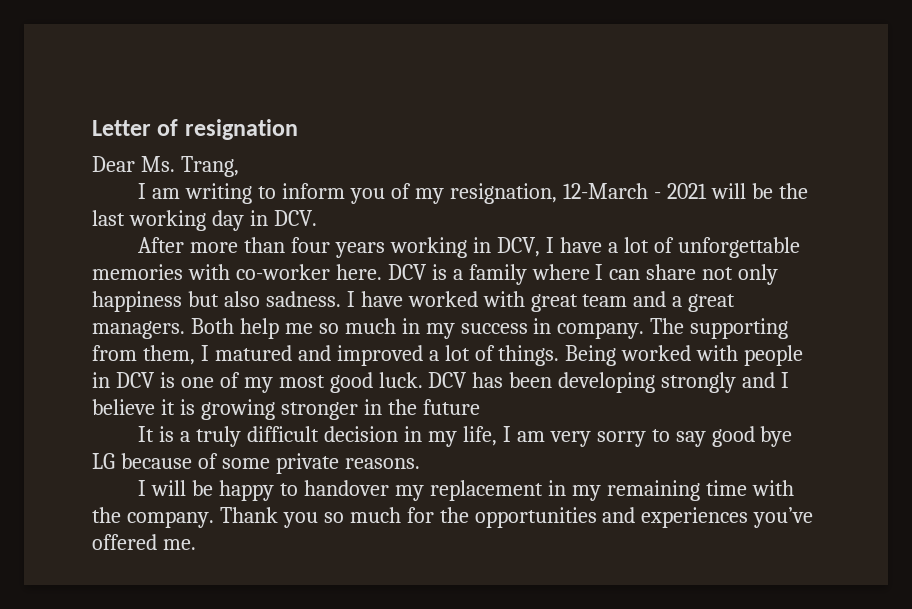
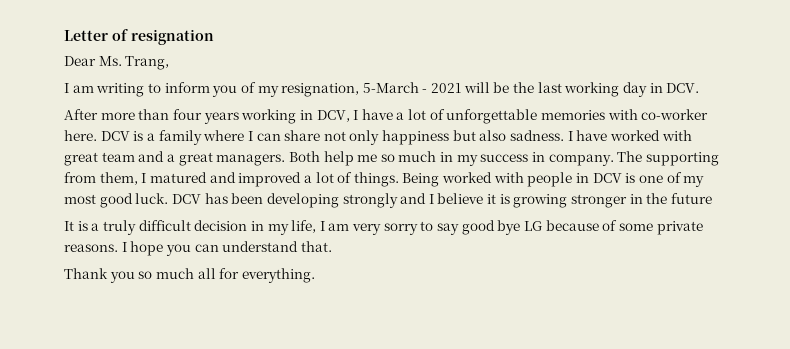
[562,183,648,199] 12-March -> [362,82,419,93] 5-March
[138,480,794,501] [92,507,814,528] [92,534,196,550] // I will be happy to handover my replacement in my remaining time with the company. Thank you so much for the opportunities and experiences you’ve offered me. -> [121,241,332,256] [64,268,315,283] I hope you can understand that. // Thank you so much all for everything.

